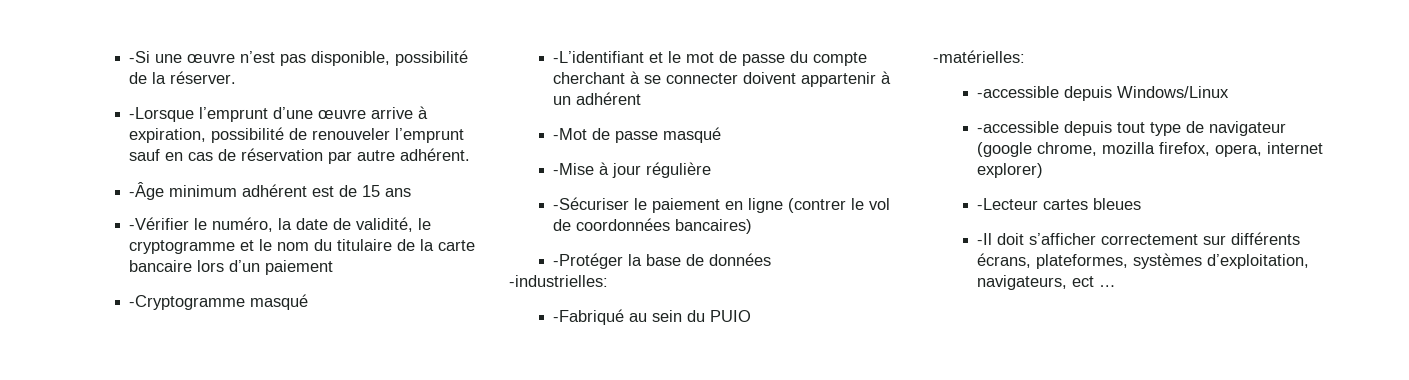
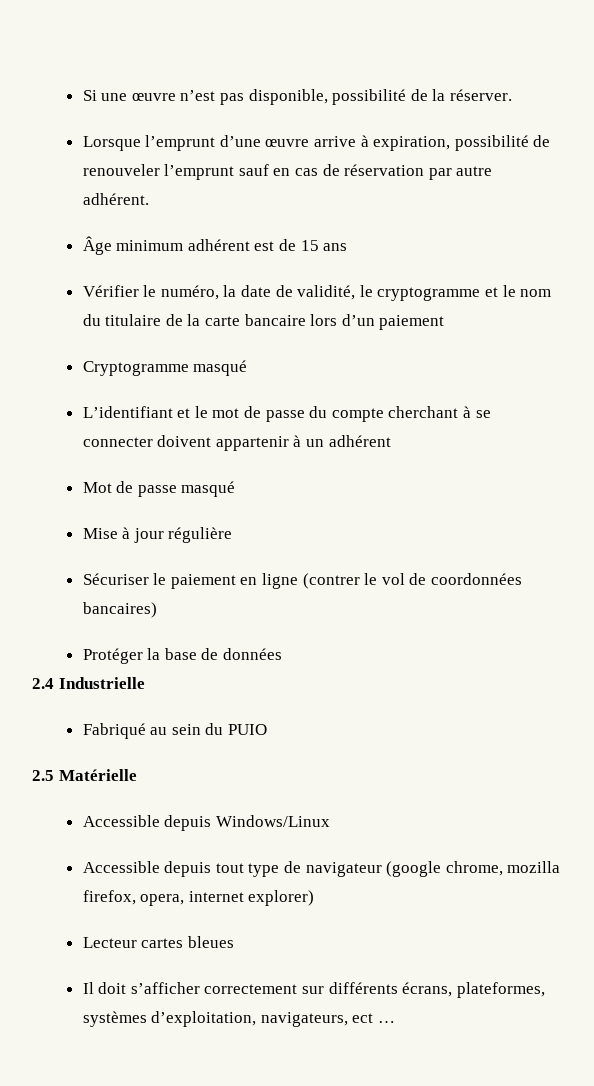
[129,51,151,63] -Si -> [82,90,97,101] Si
[129,107,195,122] -Lorsque -> [82,136,141,151] Lorsque
[129,182,165,200] -Âge -> [82,236,112,255] Âge
[129,217,190,230] -Vérifier -> [82,285,139,297] Vérifier
[129,294,309,310] [553,51,645,63] -Cryptogramme masqué // -L’identifiant -> [82,360,248,376] [82,406,173,418] Cryptogramme masqué // L’identifiant
[553,128,588,140] -Mot -> [82,482,112,493] Mot
[553,163,595,175] -Mise -> [82,528,118,539] Mise
[553,197,630,210] -Sécuriser -> [82,573,149,585] Sécuriser
[553,253,624,269] -Protéger -> [82,648,143,664] Protéger
[509,275,608,287] [553,309,625,325] -industrielles: // -Fabriqué -> [32,677,145,689] [82,723,146,739] 2.4 Industrielle // Fabriqué
[933,50,1025,63] [977,86,1060,98] -matérielles: // -accessible -> [32,769,137,781] [82,815,160,827] 2.5 Matérielle // Accessible
[977,121,1060,133] -accessible -> [82,861,160,873] Accessible
[977,198,1039,210] -Lecteur -> [82,937,137,948] Lecteur
[977,233,993,245] -Il -> [82,982,94,994] Il

